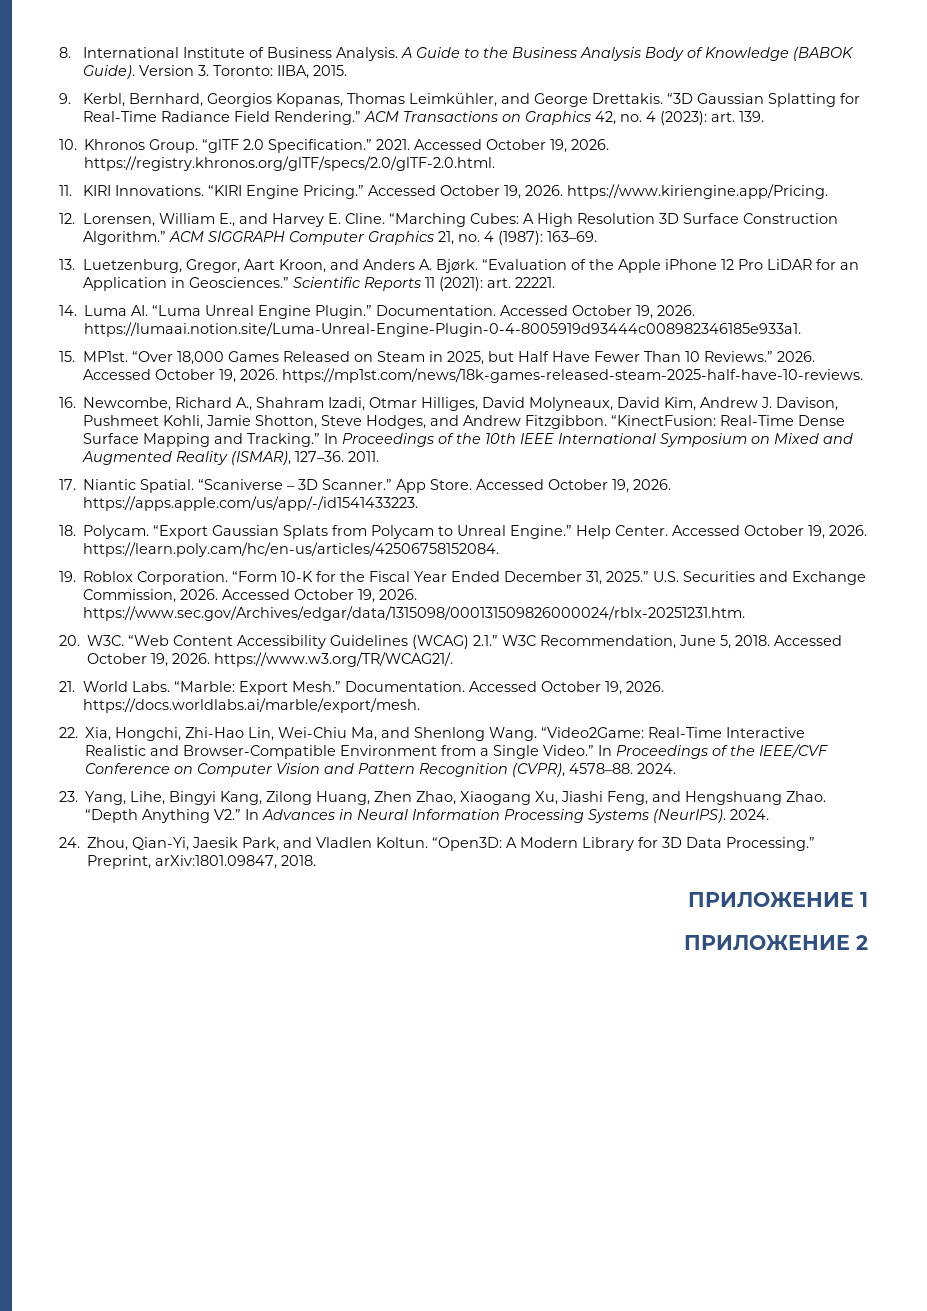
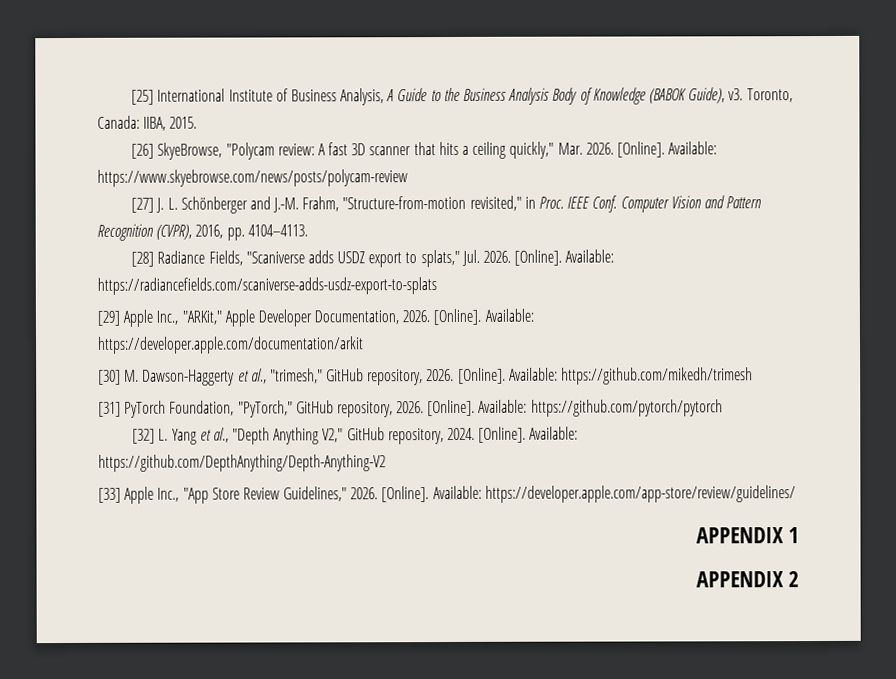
[59,47,71,58] 8. -> [131,89,155,105] [25]
[336,47,399,61] Analysis. -> [340,88,385,106] Analysis,
[83,65,348,79] [59,93,861,107] [83,111,765,125] [59,139,610,153] [84,156,496,171] [59,184,829,199] [59,213,839,227] [83,231,598,245] [59,259,860,273] [83,277,556,291] [59,305,696,319] [84,322,802,337] [59,351,816,365] [83,368,864,383] [59,397,839,411] [83,415,846,429] [83,433,854,447] [82,451,380,465] [59,479,672,493] [83,496,419,511] [59,525,868,539] [83,542,500,557] [59,571,867,585] [83,589,418,603] [83,606,746,621] [59,635,843,649] [87,652,454,667] [59,681,665,695] [83,698,421,713] [59,727,806,741] [85,744,829,759] [85,763,194,774] Guide). Version 3. Toronto: IIBA, 2015. // 9. Kerbl, Bernhard, Georgios Kopanas, Thomas Leimkühler, and George Drettakis. “3D Gaussian Splatting for Real-Time Radiance Field Rendering.” ACM Transactions on Graphics 42, no. 4 (2023): art. 139. // 10. Khronos Group. “glTF 2.0 Specification.” 2021. Accessed October 19, 2026. https://registry.khronos.org/glTF/specs/2.0/glTF-2.0.html. // 11. KIRI Innovations. “KIRI Engine Pricing.” Accessed October 19, 2026. https://www.kiriengine.app/Pricing. // 12. Lorensen, William E., and Harvey E. Cline. “Marching Cubes: A High Resolution 3D Surface Construction Algorithm.” ACM SIGGRAPH Computer Graphics 21, no. 4 (1987): 163–69. // 13. Luetzenburg, Gregor, Aart Kroon, and Anders A. Bjørk. “Evaluation of the Apple iPhone 12 Pro LiDAR for an Application in Geosciences.” Scientific Reports 11 (2021): art. 22221. // 14. Luma AI. “Luma Unreal Engine Plugin.” Documentation. Accessed October 19, 2026. https://lumaai.notion.site/Luma-Unreal-Engine-Plugin-0-4-8005919d93444c008982346185e933a1. // 15. MP1st. “Over 18,000 Games Released on Steam in 2025, but Half Have Fewer Than 10 Reviews.” 2026. Accessed October 19, 2026. https://mp1st.com/news/18k-games-released-steam-2025-half-have-10-reviews. // 16. Newcombe, Richard A., Shahram Izadi, Otmar Hilliges, David Molyneaux, David Kim, Andrew J. Davison, Pushmeet Kohli, Jamie Shotton, Steve Hodges, and Andrew Fitzgibbon. “KinectFusion: Real-Time Dense Surface Mapping and Tracking.” In Proceedings of the 10th IEEE International Symposium on Mixed and Augmented Reality (ISMAR), 127–36. 2011. // 17. Niantic Spatial. “Scaniverse – 3D Scanner.” App Store. Accessed October 19, 2026. https://apps.apple.com/us/app/-/id1541433223. // 18. Polycam. “Export Gaussian Splats from Polycam to Unreal Engine.” Help Center. Accessed October 19, 2026. https://learn.poly.cam/hc/en-us/articles/42506758152084. // 19. Roblox Corporation. “Form 10-K for the Fiscal Year Ended December 31, 2025.” U.S. Securities and Exchange Commission, 2026. Accessed October 19, 2026. https://www.sec.gov/Archives/edgar/data/1315098/000131509826000024/rblx-20251231.htm. // 20. W3C. “Web Content Accessibility Guidelines (WCAG) 2.1.” W3C Recommendation, June 5, 2018. Accessed October 19, 2026. https://www.w3.org/TR/WCAG21/. // 21. World Labs. “Marble: Export Mesh.” Documentation. Accessed October 19, 2026. https://docs.worldlabs.ai/marble/export/mesh. // 22. Xia, Hongchi, Zhi-Hao Lin, Wei-Chiu Ma, and Shenlong Wang. “Video2Game: Real-Time Interactive Realistic and Browser-Compatible Environment from a Single Video.” In Proceedings of the IEEE/CVF Conference on -> [688,87,793,104] [97,115,198,131] [131,141,718,160] [97,169,408,187] [131,195,618,214] Guide), v3. Toronto, Canada: IIBA, 2015. // [26] SkyeBrowse, "Polycam review: A fast 3D scanner that hits a ceiling quickly," Mar. 2026. [Online]. Available: https://www.skyebrowse.com/news/posts/polycam-review // [27] J. L. Schönberger and J.-M. Frahm, "Structure-from-motion revisited," in Proc. IEEE Conf.
[569,763,677,774] [59,791,827,805] [85,809,770,823] [59,837,816,851] [87,855,317,869] [688,892,854,907] 4578–88. 2024. // 23. Yang, Lihe, Bingyi Kang, Zilong Huang, Zhen Zhao, Xiaogang Xu, Jiashi Feng, and Hengshuang Zhao. “Depth Anything V2.” In Advances in Neural Information Processing Systems (NeurIPS). 2024. // 24. Zhou, Qian-Yi, Jaesik Park, and Vladlen Koltun. “Open3D: A Modern Library for 3D Data Processing.” Preprint, arXiv:1801.09847, 2018. // ПРИЛОЖЕНИЕ -> [195,224,308,241] [131,249,615,268] [97,277,437,295] [97,308,534,327] [97,336,364,354] [98,367,754,386] [98,399,723,418] [132,426,579,445] [98,454,386,472] [98,485,796,504] [696,527,785,544] 2016, pp. 4104–4113. // [28] Radiance Fields, "Scaniverse adds USDZ export to splats," Jul. 2026. [Online]. Available: https://radiancefields.com/scaniverse-adds-usdz-export-to-splats // [29] Apple Inc., "ARKit," Apple Developer Documentation, 2026. [Online]. Available: https://developer.apple.com/documentation/arkit // [30] M. Dawson-Haggerty et al., "trimesh," GitHub repository, 2026. [Online]. Available: https://github.com/mikedh/trimesh // [31] PyTorch Foundation, "PyTorch," GitHub repository, 2026. [Online]. Available: https://github.com/pytorch/pytorch // [32] L. Yang et al., "Depth Anything V2," GitHub repository, 2024. [Online]. Available: https://github.com/DepthAnything/Depth-Anything-V2 // [33] Apple Inc., "App Store Review Guidelines," 2026. [Online]. Available: https://developer.apple.com/app-store/review/guidelines/ // APPENDIX
[684,935,850,950] ПРИЛОЖЕНИЕ -> [696,571,785,588] APPENDIX

